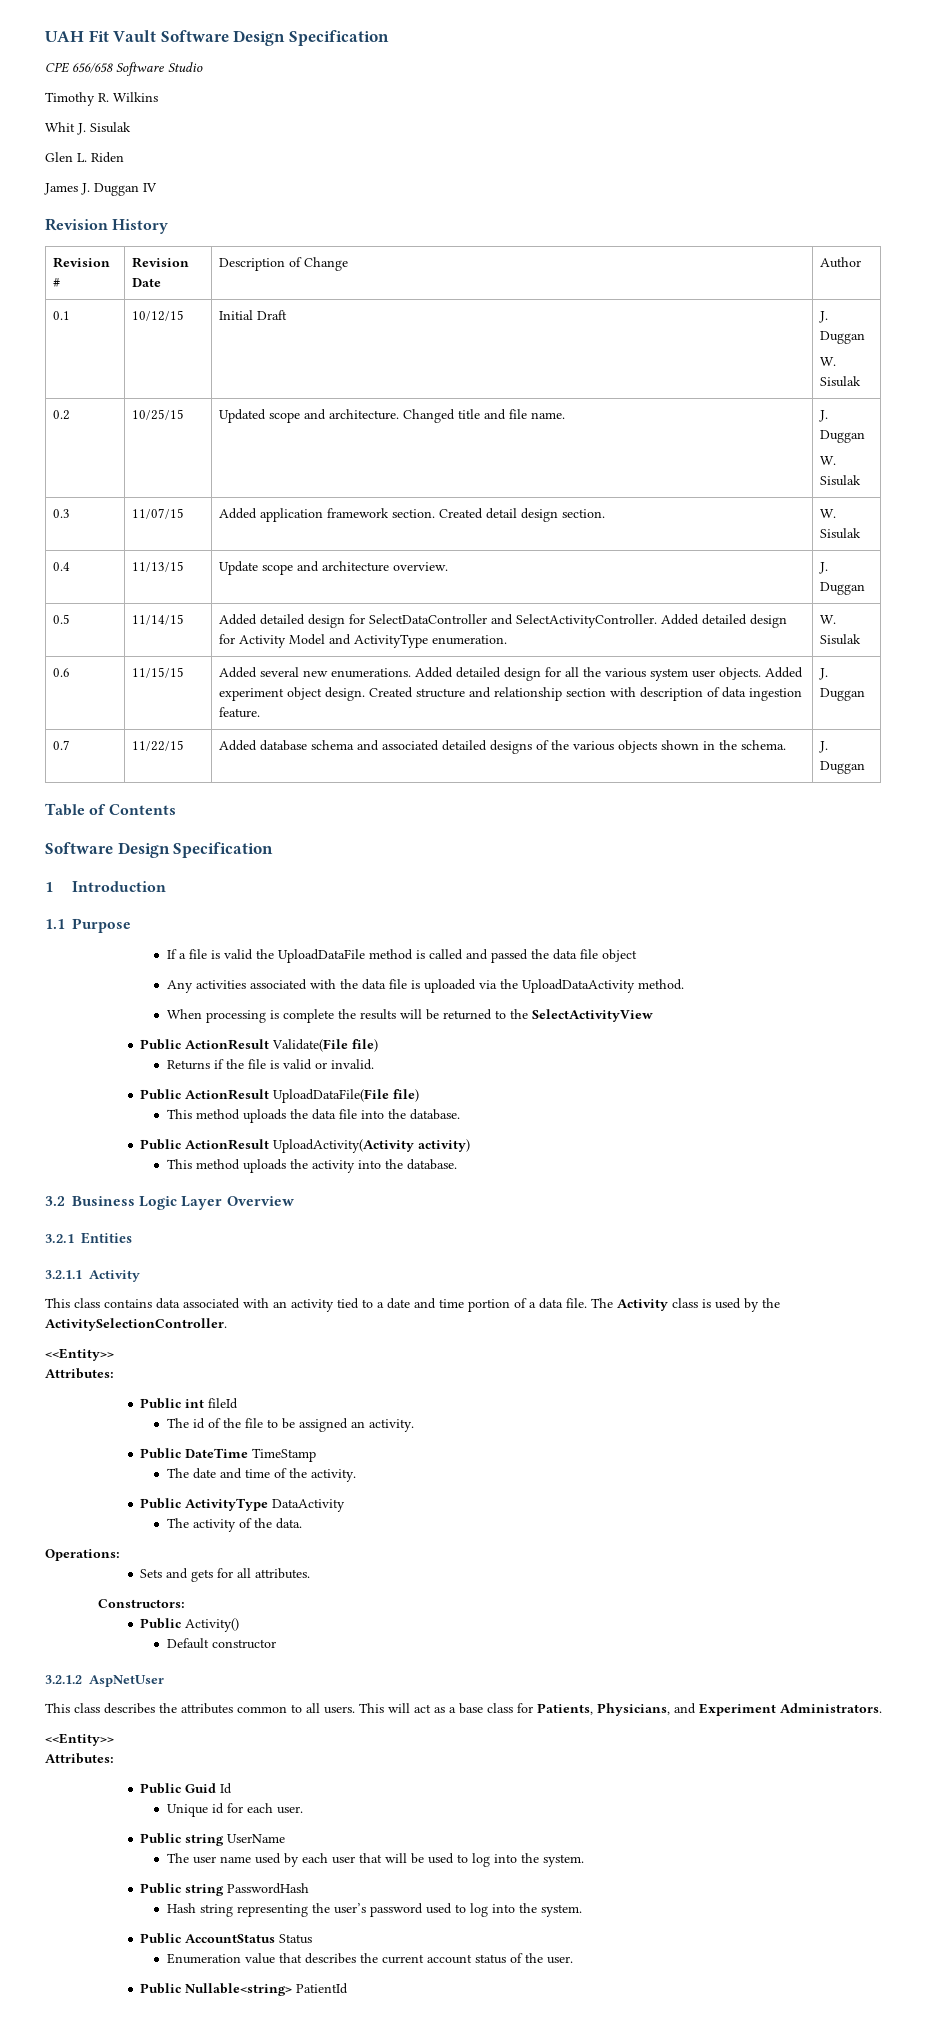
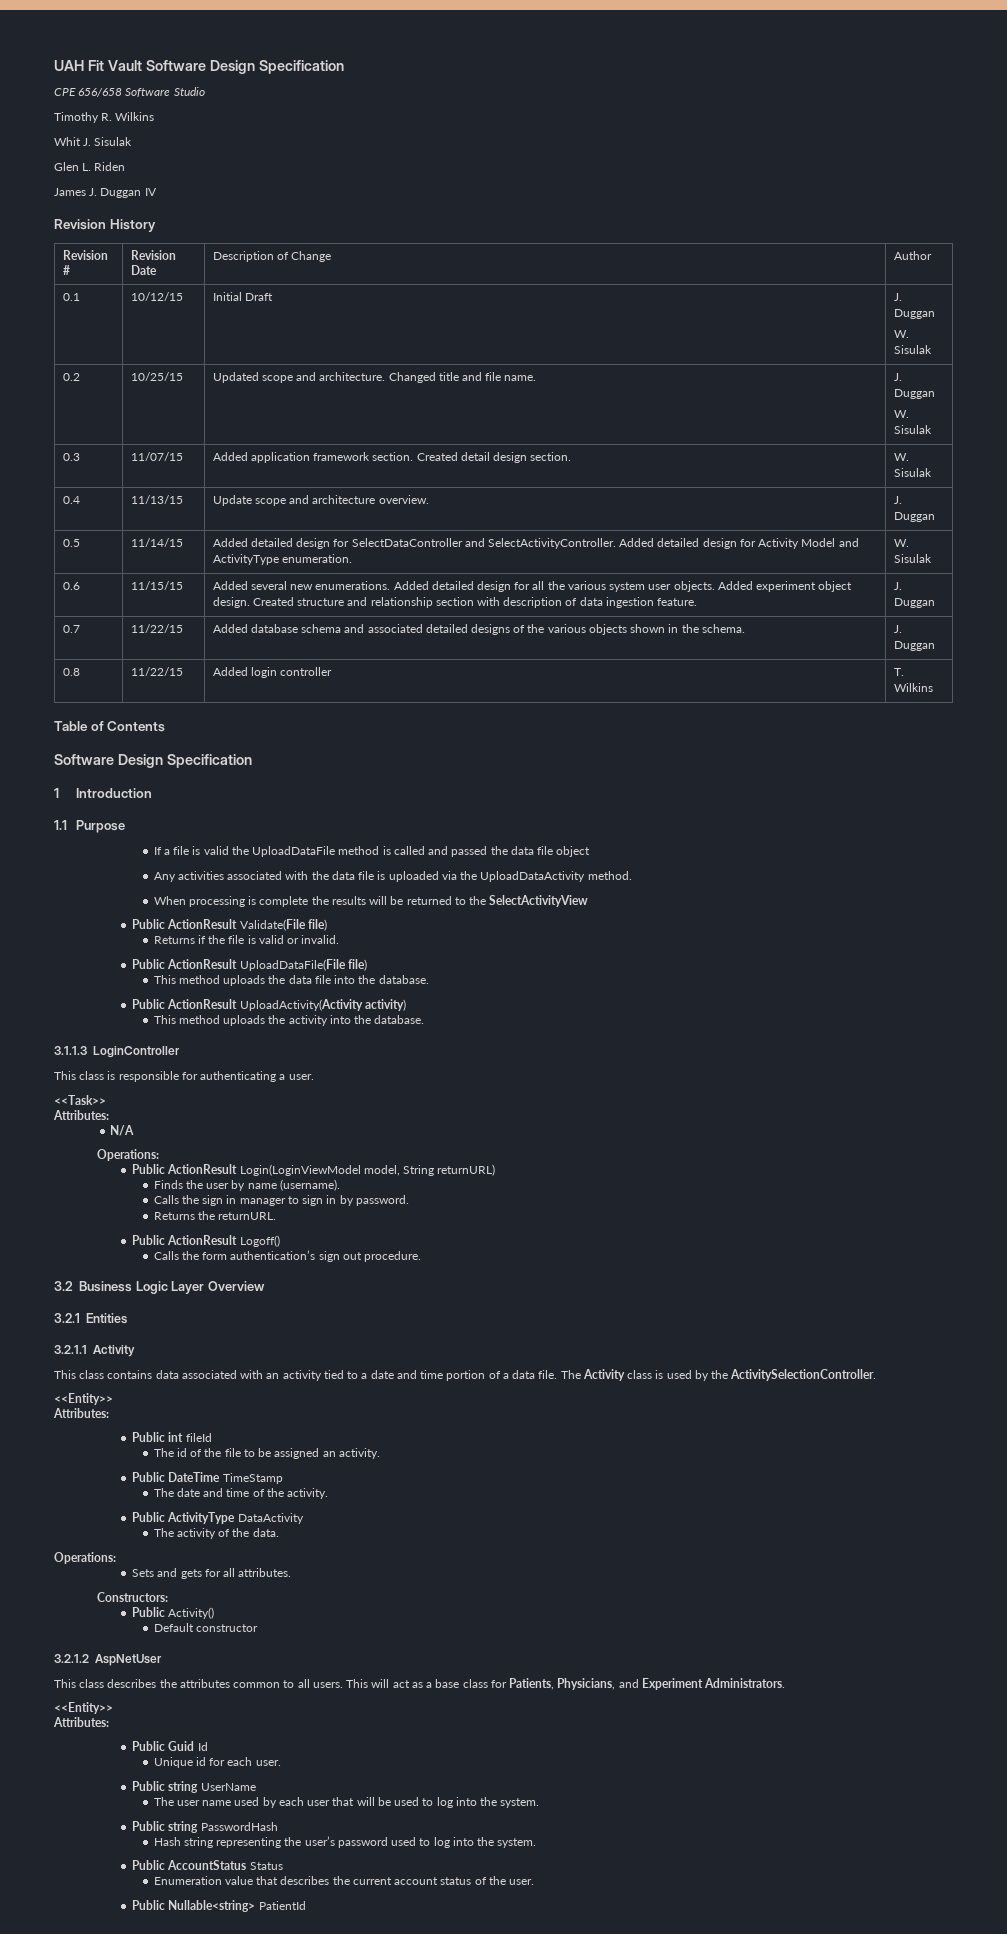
(866, 767) none -> [62,668,80,676] [130,667,183,676] [212,667,333,678] [893,668,904,676] [893,683,933,692] // 0.8 | 11/22/15 | Added login controller | T. Wilkins
(457, 1164) none -> [54,1046,180,1058] [54,1071,314,1082] [54,1095,106,1105] [53,1110,109,1120] [110,1125,135,1136] [97,1149,160,1161] [132,1164,496,1176] [153,1179,340,1191] [153,1195,409,1206] [153,1211,277,1220] [132,1235,280,1247] [153,1250,422,1262] // 3.1.1.3 LoginController // This class is responsible for authenticating a user. // <<Task>> // Attributes: // N/A // Operations: // Public ActionResult Login(LoginViewModel model, String returnURL) // Finds the user by name (username). // Calls the sign in manager to sign in by password. // Returns the returnURL. // Public ActionResult Logoff() // Calls the form authentication’s sign out procedure.

